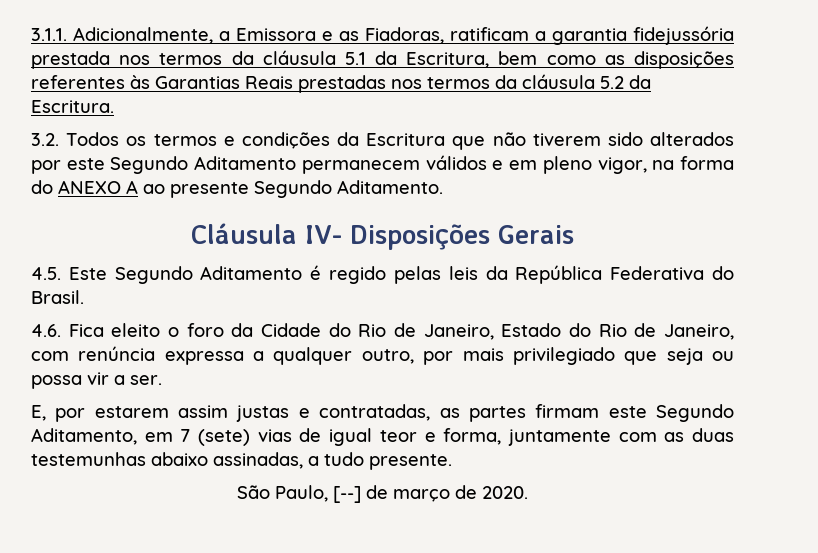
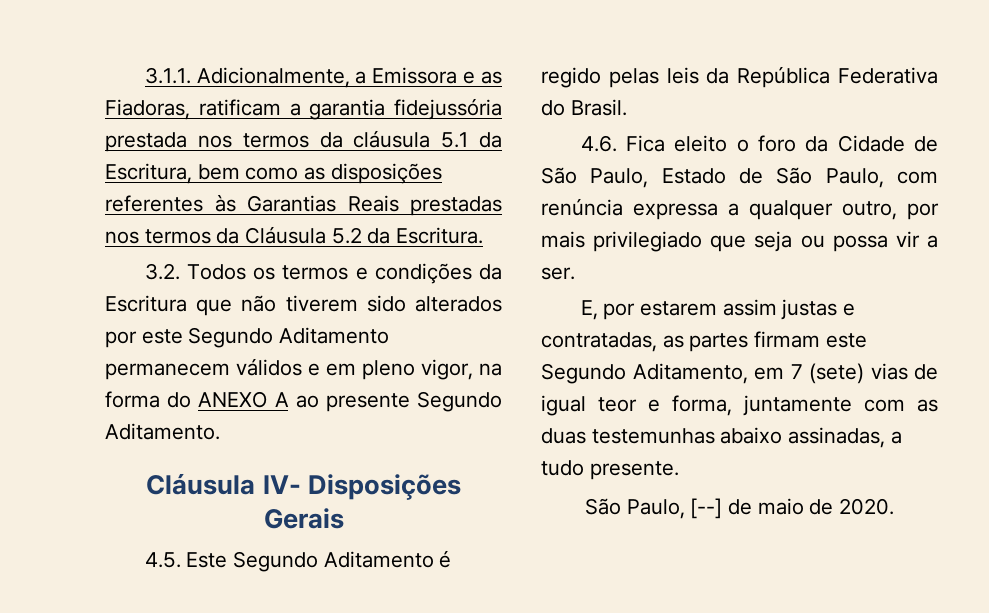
[522,74,595,89] cláusula -> [245,226,327,244] Cláusula
[328,323,734,340] do Rio de Janeiro, Estado do Rio de Janeiro, -> [914,136,938,152] [541,167,884,188] de São Paulo, Estado de São Paulo,
[393,489,450,502] março -> [757,498,804,515] maio

